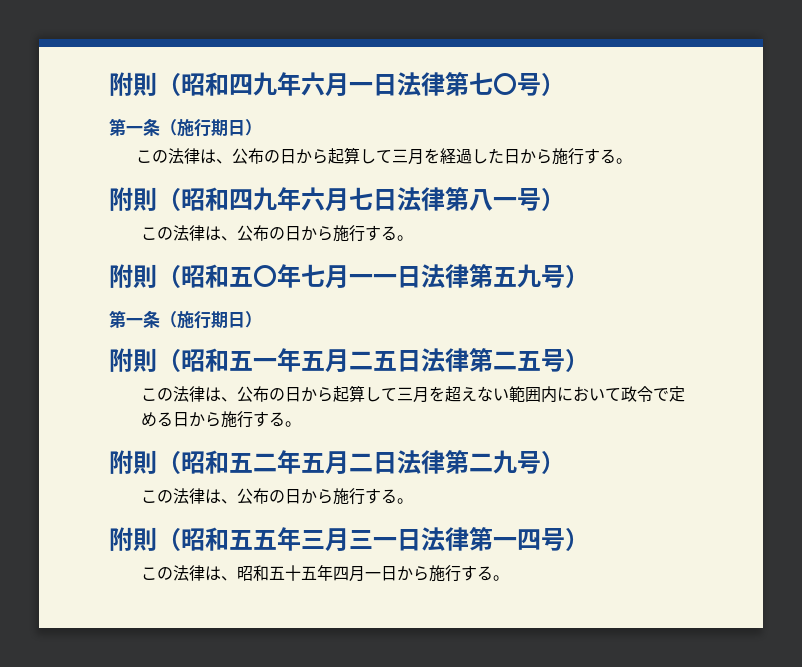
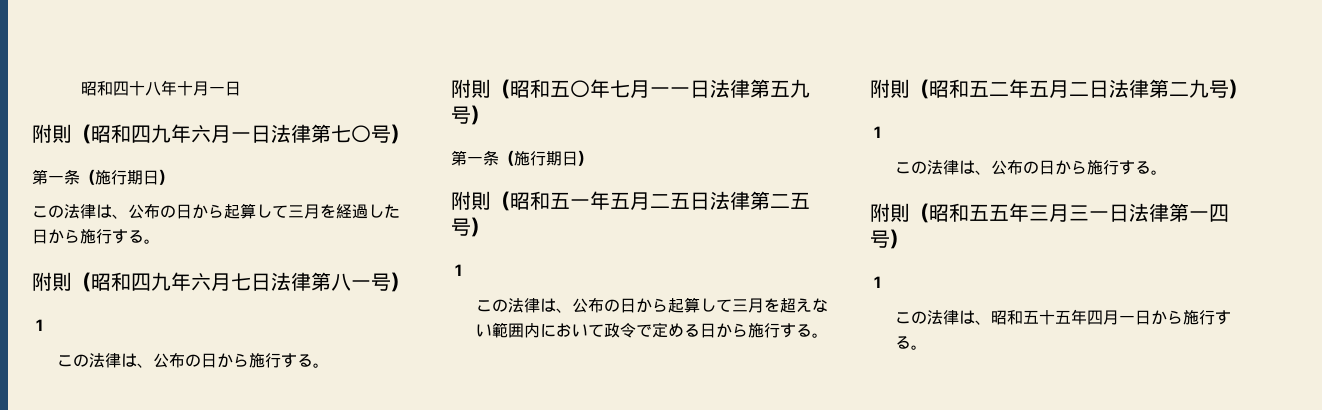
(109, 84) none -> [81,80,242,96] 昭和四十八年十月一日 //
(565, 199) none -> [32,319,47,331] // １
(589, 360) none -> [451,264,466,276] // １
(565, 462) none -> [870,126,885,138] // １
(589, 539) none -> [870,276,885,288] // １

